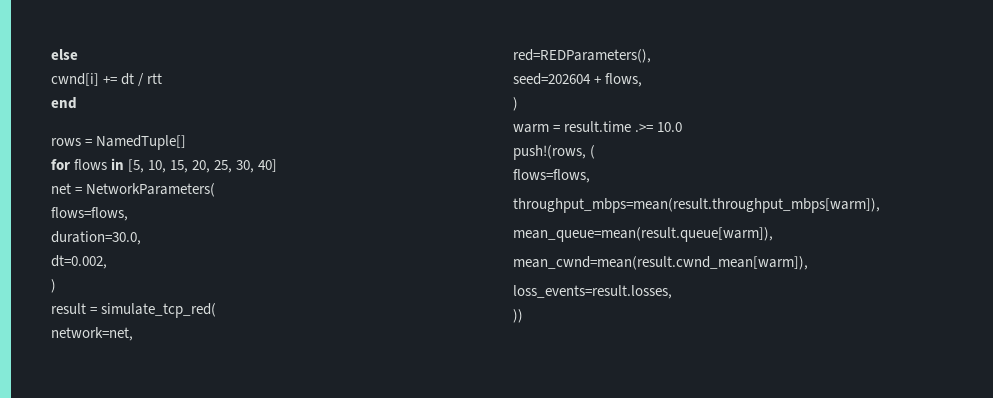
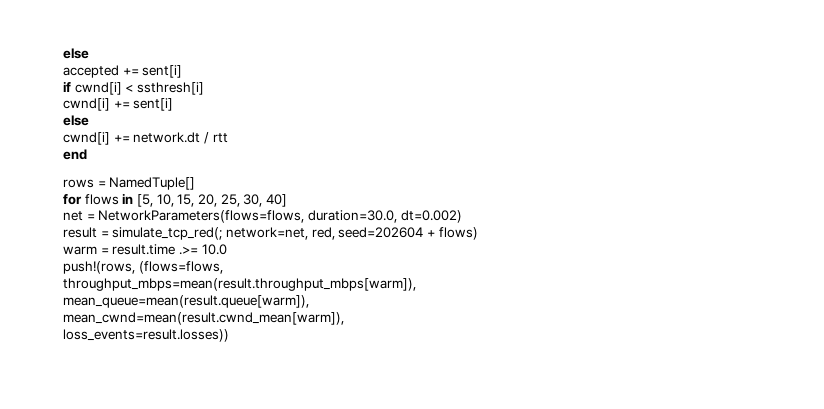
[51,49,78,60] [51,73,135,86] else // cwnd[i] += dt -> [63,48,89,59] [63,65,183,78] [63,81,204,95] [63,98,174,111] [63,115,89,126] [63,132,201,145] else // accepted += sent[i] // if cwnd[i] < ssthresh[i] // cwnd[i] += sent[i] // else // cwnd[i] += network.dt
[86,183,216,197] [51,207,128,221] NetworkParameters( // flows=flows, // -> [98,210,305,223] NetworkParameters(flows=flows,
[51,255,107,269] [51,279,56,293] // dt=0.002, // ) -> [400,210,462,223] dt=0.002)
[101,303,217,318] simulate_tcp_red( // -> [112,227,223,240] simulate_tcp_red(;
[513,49,651,63] // red=REDParameters(), // -> [311,227,335,240] red,
[605,73,643,87] [513,97,518,111] flows, // ) -> [438,227,478,240] flows)
[590,145,596,159] [513,169,590,183] ( // flows=flows, -> [138,261,223,274] (flows=flows,
[513,285,672,299] [513,309,523,323] loss_events=result.losses, // )) -> [63,329,229,342] loss_events=result.losses))

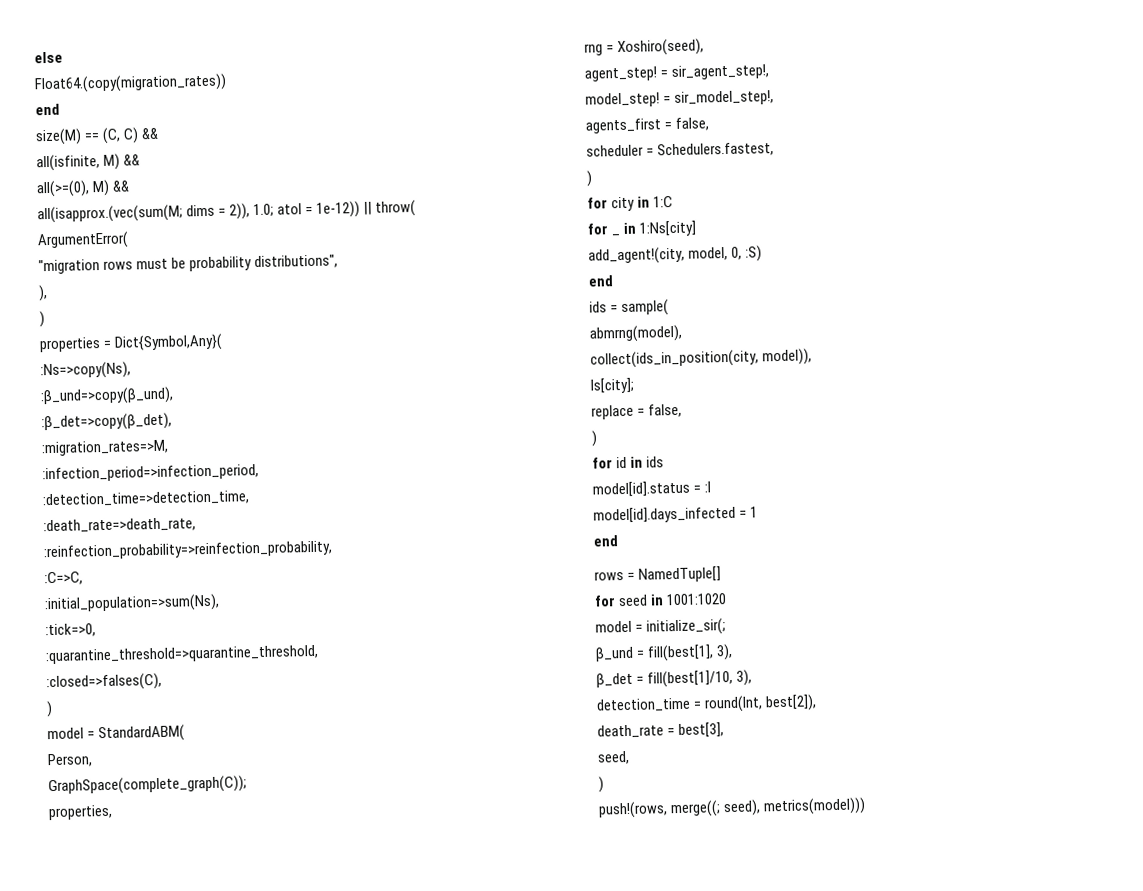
[63,48,89,59] [63,65,183,78] [63,81,204,95] [63,98,174,111] [63,115,89,126] [63,132,228,145] else // accepted += sent[i] // if cwnd[i] < ssthresh[i] // cwnd[i] += sent[i] // else // cwnd[i] += network.dt / rtt -> [34,51,63,64] [34,73,227,94] [35,103,60,116] [35,127,160,146] [36,153,141,172] [36,179,131,198] [37,199,417,224] [37,231,129,250] [38,254,339,275] [38,285,48,302] [39,311,45,328] [39,333,224,353] [40,361,131,380] [40,386,174,406] [41,412,172,432] [41,439,169,457] [42,464,259,483] [42,490,250,508] [43,517,196,534] [43,540,333,561] [44,571,83,586] [44,593,220,614] [45,623,96,638] [45,644,319,665] [46,672,162,692] [46,701,53,718] [47,724,186,743] [47,753,93,768] [48,775,247,796] [48,804,113,821] [584,38,705,57] [584,64,770,82] [585,90,775,108] [585,117,710,134] [586,142,775,158] [586,170,593,187] [587,196,674,212] [587,223,621,237] [623,220,697,237] [588,245,763,265] [588,275,613,287] [589,299,670,317] [589,324,683,343] [590,348,813,369] [590,377,634,394] [591,403,683,420] [591,430,598,447] [592,456,665,469] [592,480,712,498] [593,505,759,524] else // Float64.(copy(migration_rates)) // end // size(M) == (C, C) && // all(isfinite, M) && // all(>=(0), M) && // all(isapprox.(vec(sum(M; dims = 2)), 1.0; atol = 1e-12)) || throw( // ArgumentError( // "migration rows must be probability distributions", // ), // ) // properties = Dict{Symbol,Any}( // :Ns=>copy(Ns), // :β_und=>copy(β_und), // :β_det=>copy(β_det), // :migration_rates=>M, // :infection_period=>infection_period, // :detection_time=>detection_time, // :death_rate=>death_rate, // :reinfection_probability=>reinfection_probability, // :C=>C, // :initial_population=>sum(Ns), // :tick=>0, // :quarantine_threshold=>quarantine_threshold, // :closed=>falses(C), // ) // model = StandardABM( // Person, // GraphSpace(complete_graph(C)); // properties, // rng = Xoshiro(seed), // agent_step! = sir_agent_step!, // model_step! = sir_model_step!, // agents_first = false, // scheduler = Schedulers.fastest, // ) // for city in 1:C // for _ in 1:Ns[city] // add_agent!(city, model, 0, :S) // end // ids = sample( // abmrng(model), // collect(ids_in_position(city, model)), // Is[city]; // replace = false, // ) // for id in ids // model[id].status = :I // model[id].days_infected = 1
[84,193,287,207] [63,210,462,223] [63,227,478,240] [63,244,227,255] [63,261,223,274] [63,278,416,291] [63,295,309,308] [63,312,344,325] [63,329,229,342] flows in [5, 10, 15, 20, 25, 30, 40] // net = NetworkParameters(flows=flows, duration=30.0, dt=0.002) // result = simulate_tcp_red(; network=net, red, seed=202604 + flows) // warm = result.time .>= 10.0 // push!(rows, (flows=flows, // throughput_mbps=mean(result.throughput_mbps[warm]), // mean_queue=mean(result.queue[warm]), // mean_cwnd=mean(result.cwnd_mean[warm]), // loss_events=result.losses)) -> [618,593,728,607] [595,618,727,636] [595,643,734,662] [596,669,753,688] [596,694,818,713] [597,722,725,739] [597,750,630,765] [598,776,604,793] [598,797,867,819] seed in 1001:1020 // model = initialize_sir(; // β_und = fill(best[1], 3), // β_det = fill(best[1]/10, 3), // detection_time = round(Int, best[2]), // death_rate = best[3], // seed, // ) // push!(rows, merge((; seed), metrics(model)))

